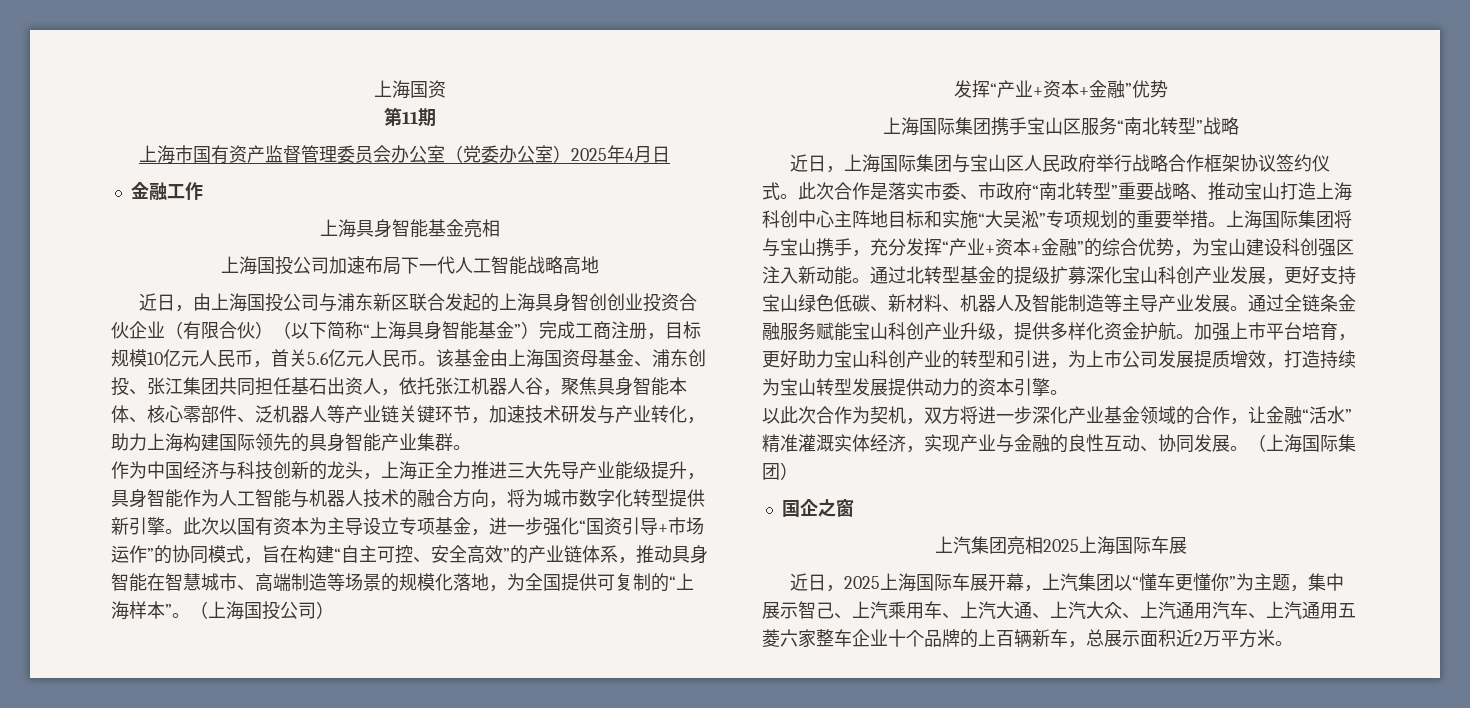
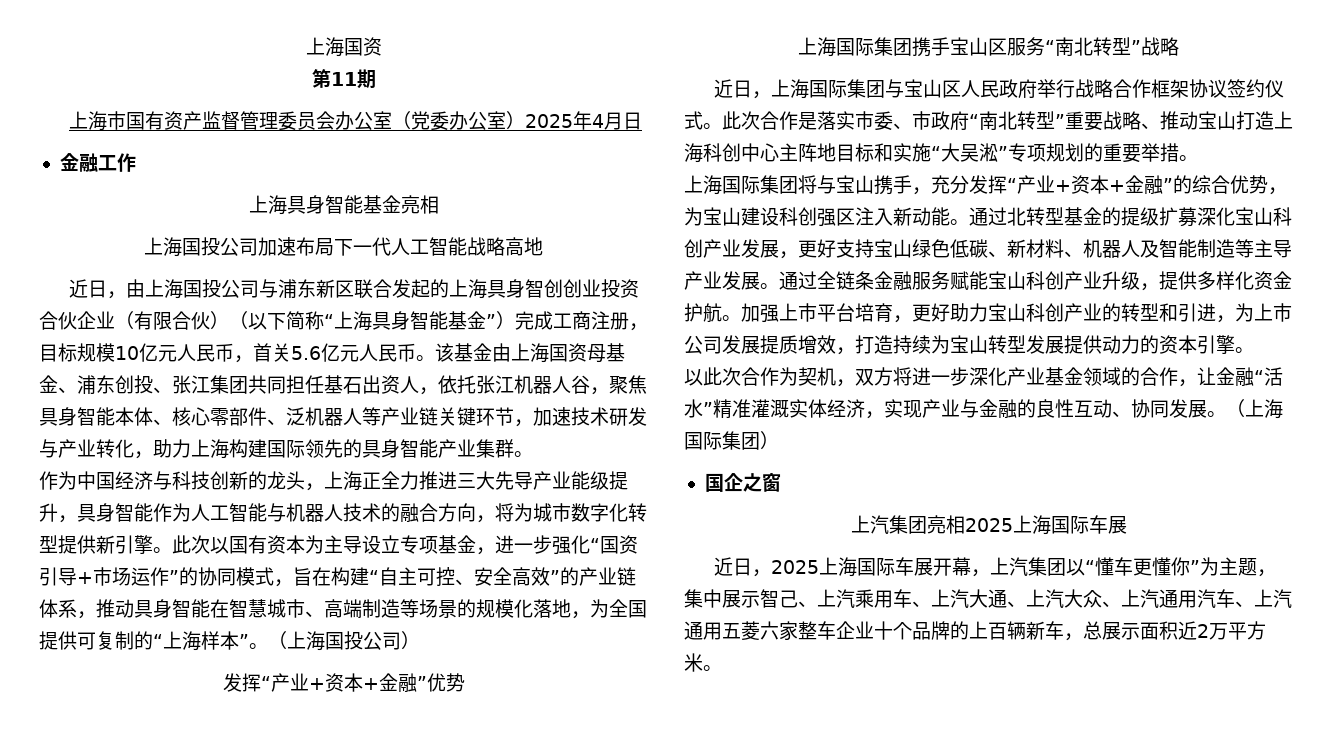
(1226, 224) none -> (1198, 158) //

